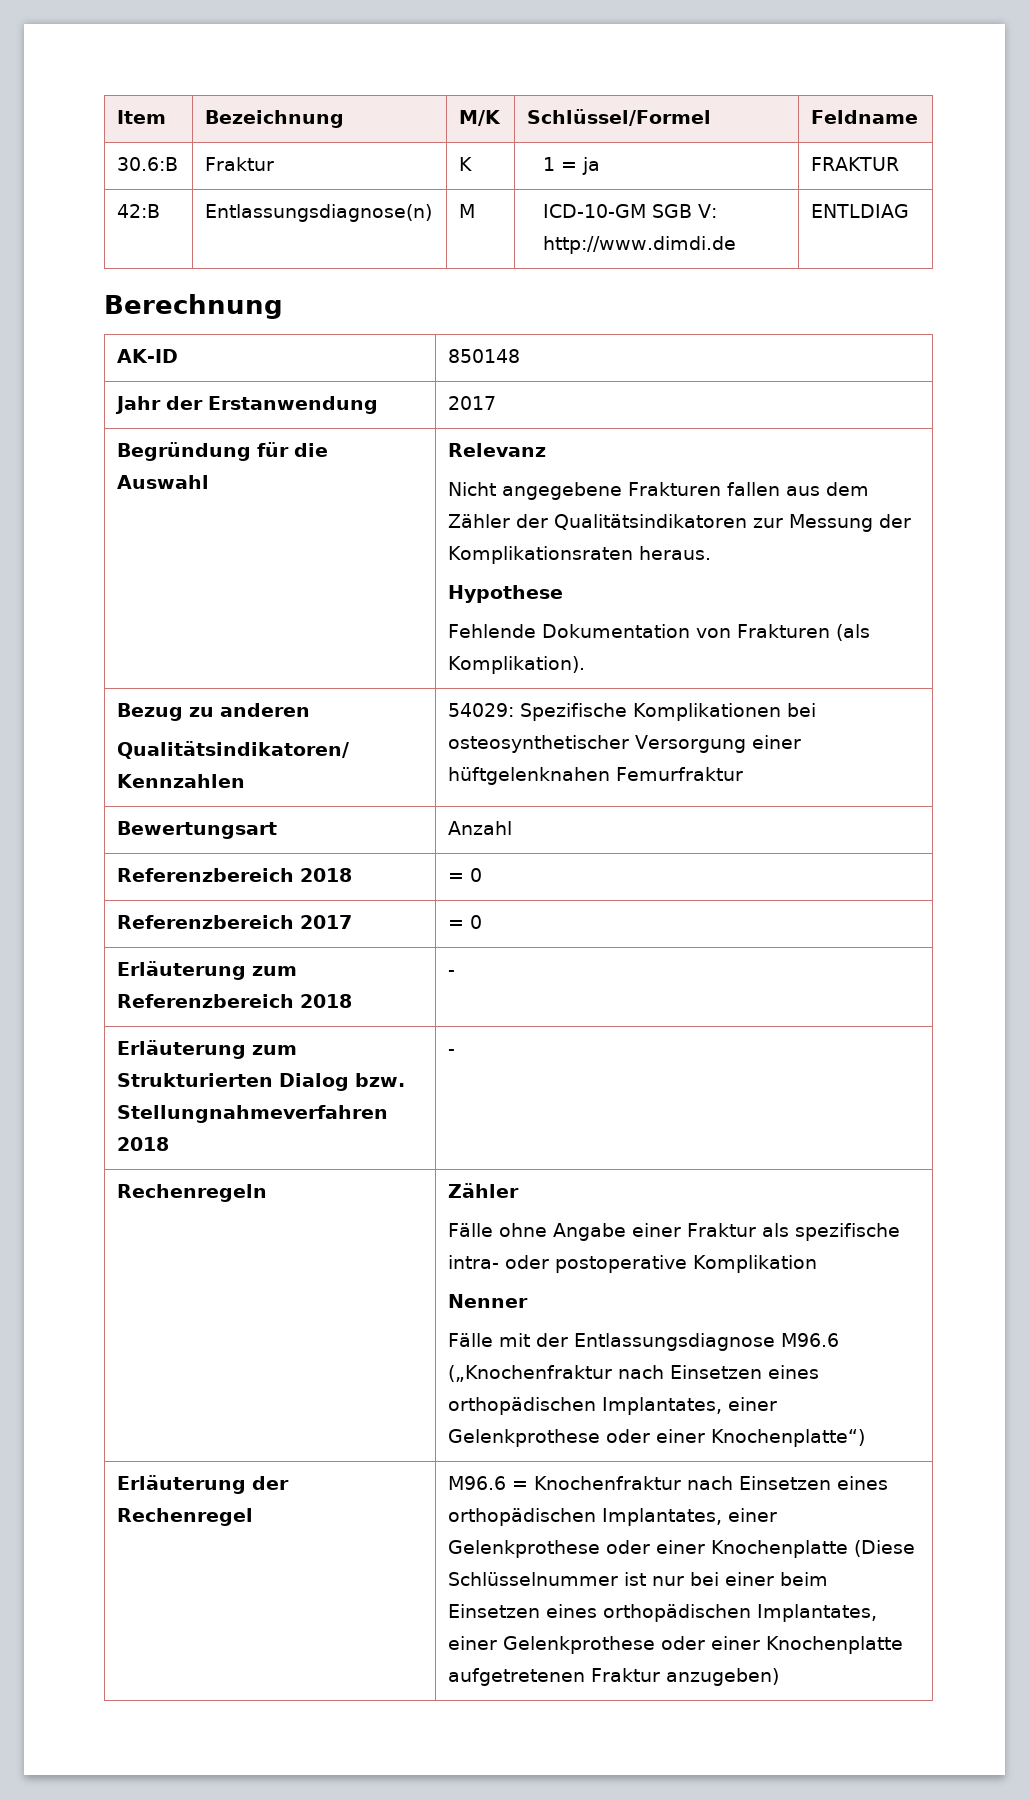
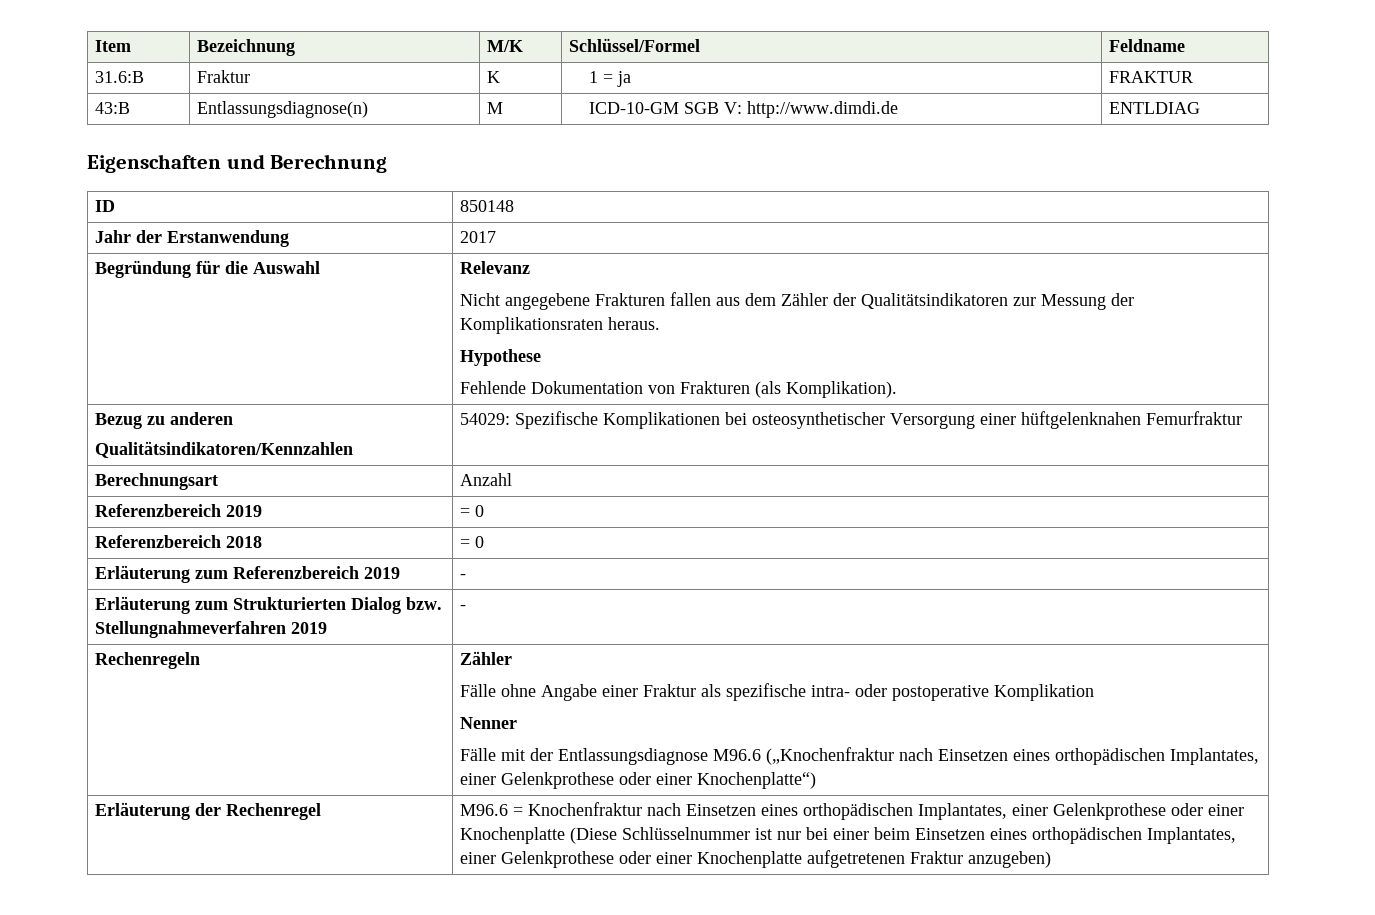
[117,157,179,171] 30.6:B -> [95,71,145,83] 31.6:B
[117,204,161,218] 42:B -> [95,102,131,114] 43:B
(910, 211) none -> [87,154,265,173] Eigenschaften und
[117,349,179,363] AK-ID -> [95,200,116,212] ID
[117,821,278,839] Bewertungsart -> [95,473,219,490] Berechnungsart
(513, 828) none -> [95,504,263,517] [460,505,485,517] // Referenzbereich 2019 | = 0
[117,915,353,929] [448,915,483,929] // Referenzbereich 2017 | = 0 -> (485, 542) none
[300,994,353,1008] 2018 -> [364,567,401,579] 2019
[117,1137,170,1151] 2018 -> [291,622,328,634] 2019

